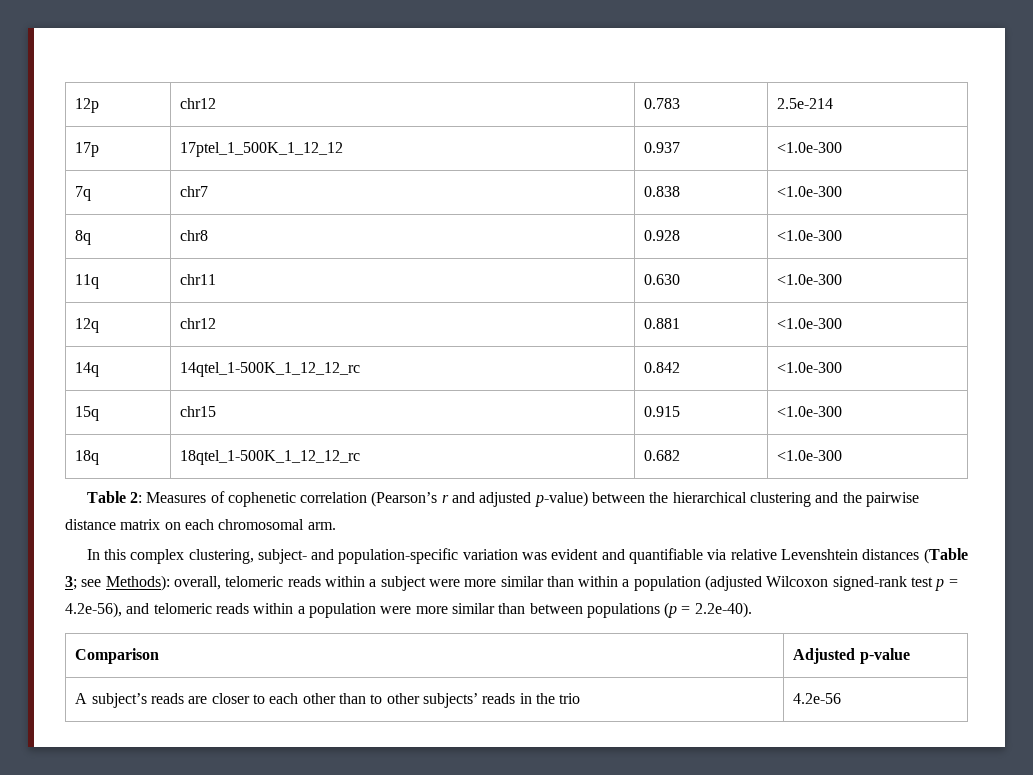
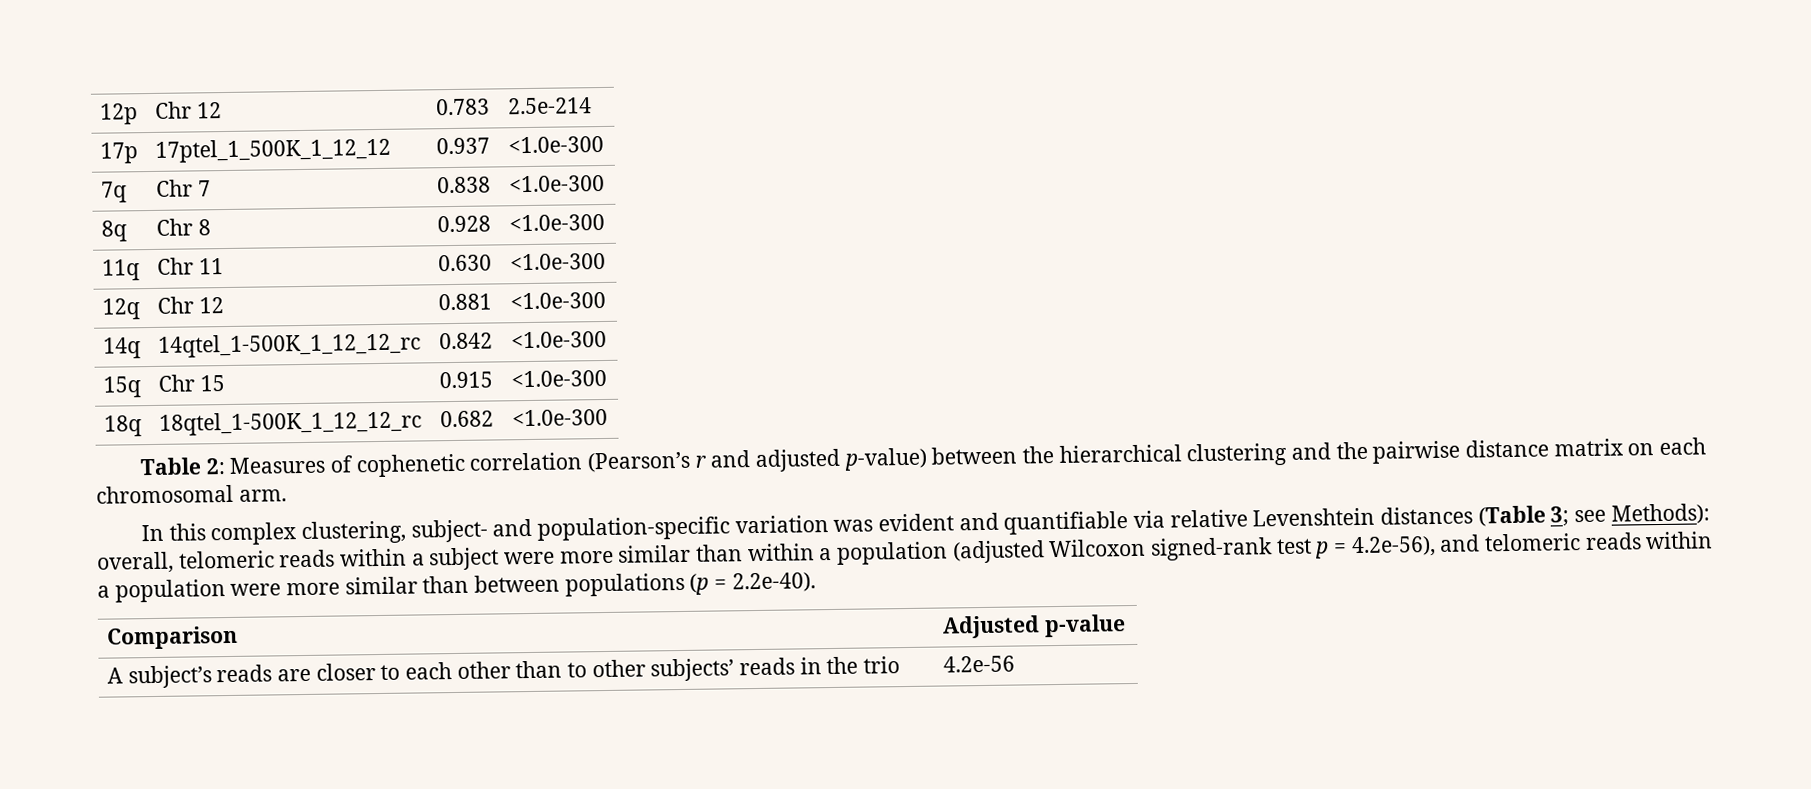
[180,98,217,109] chr12 -> [154,101,222,119] Chr 12
[180,186,209,197] chr7 -> [155,179,211,197] Chr 7
[180,230,209,241] chr8 -> [155,218,211,236] Chr 8
[180,274,217,285] chr11 -> [156,257,224,275] Chr 11
[180,318,217,329] chr12 -> [156,296,224,314] Chr 12
[180,406,217,417] chr15 -> [157,374,225,392] Chr 15

